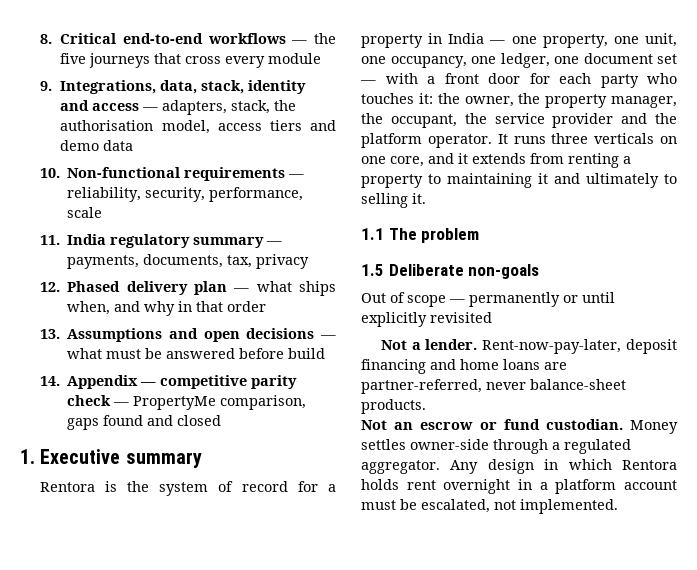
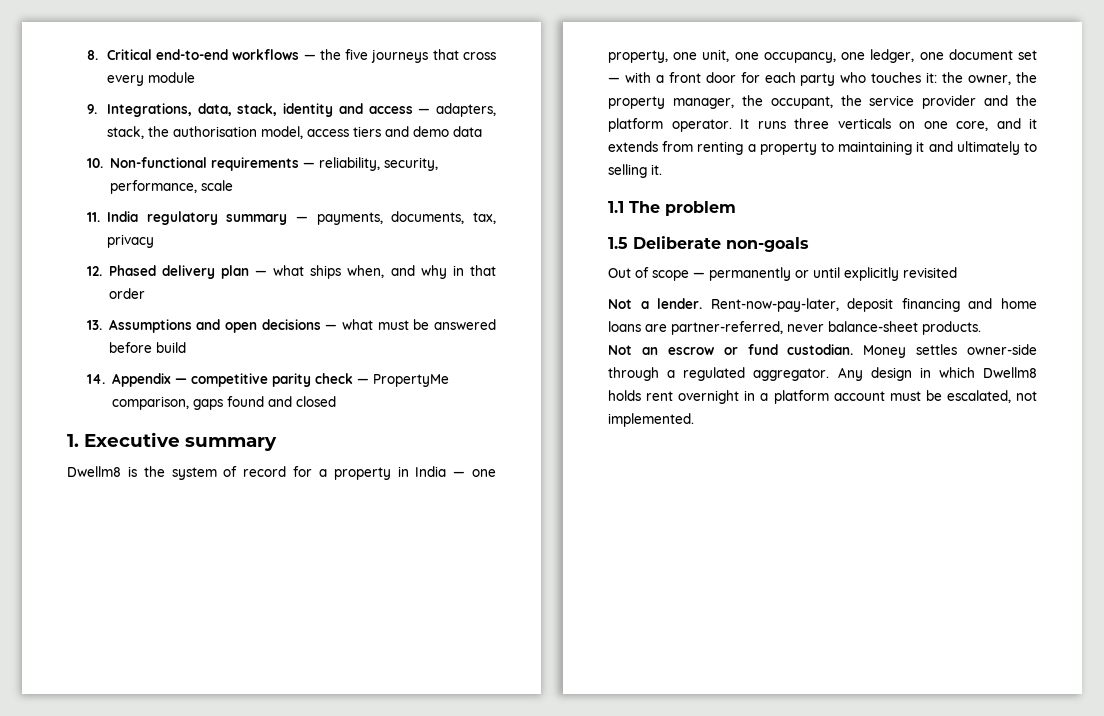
[39,482,95,492] Rentora -> [67,466,121,477] Dwellm8
[622,460,677,470] Rentora -> [983,367,1037,378] Dwellm8

